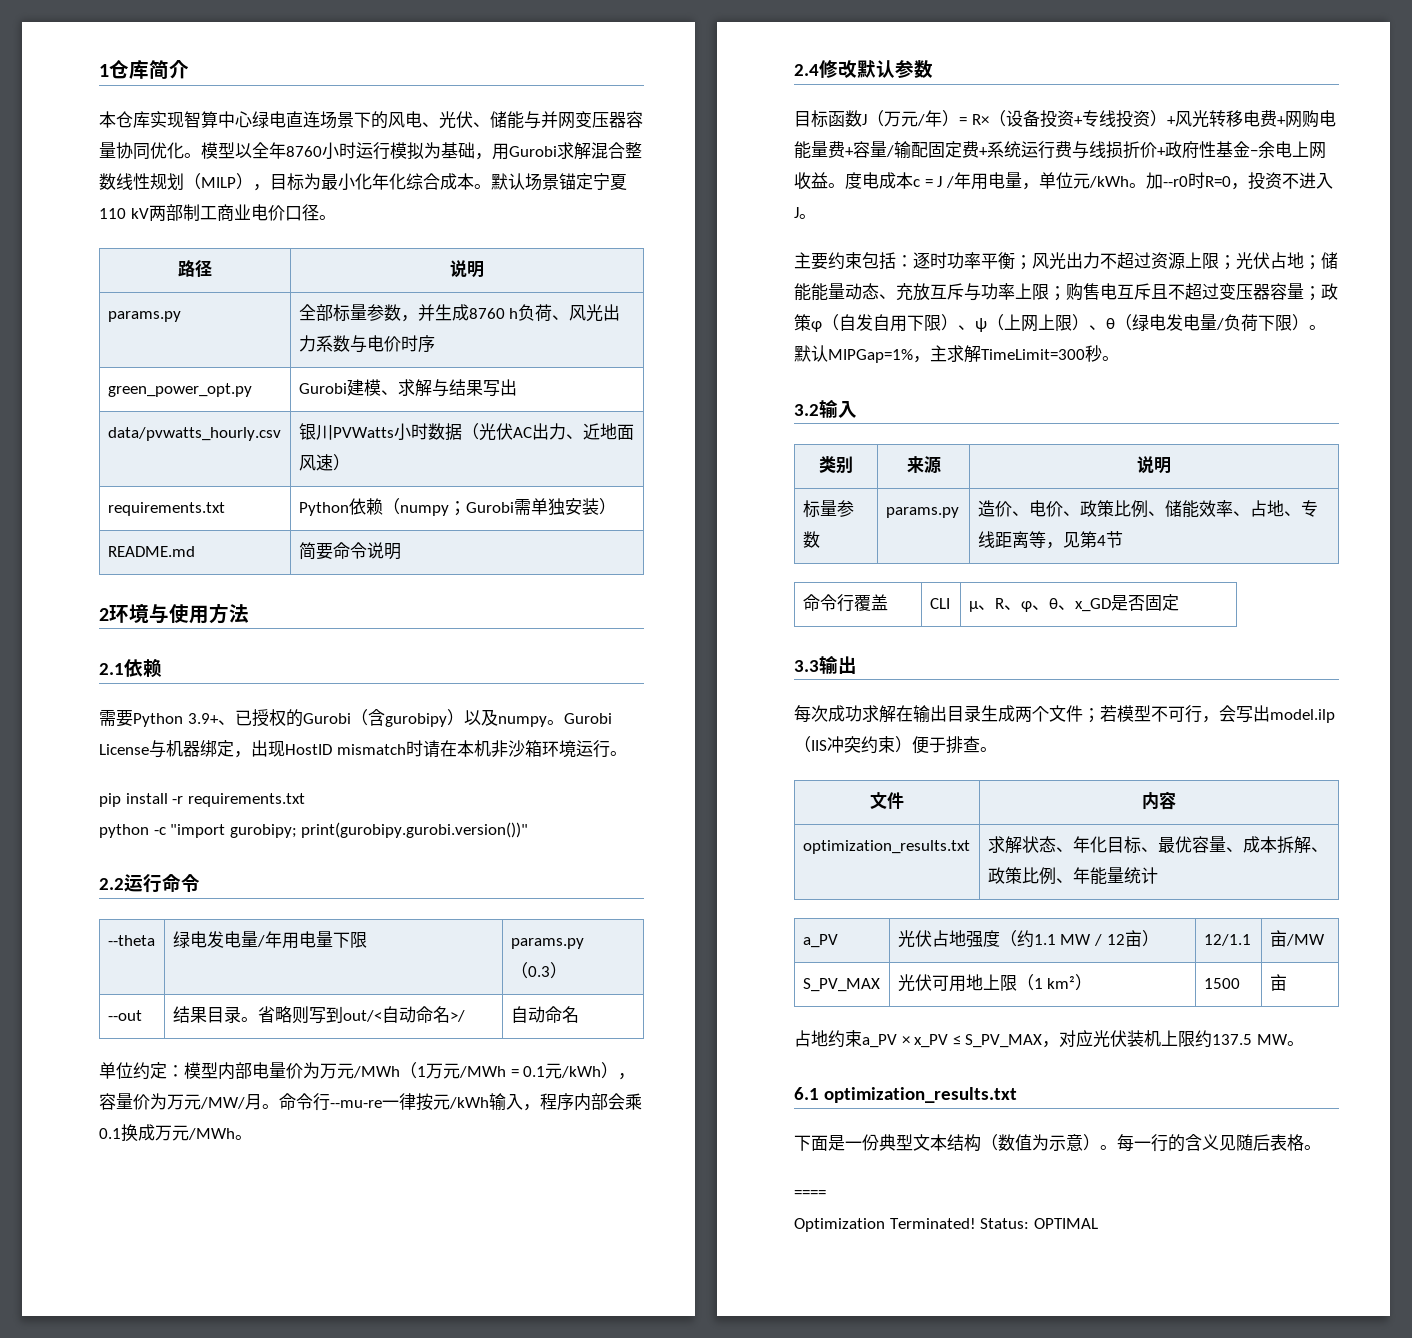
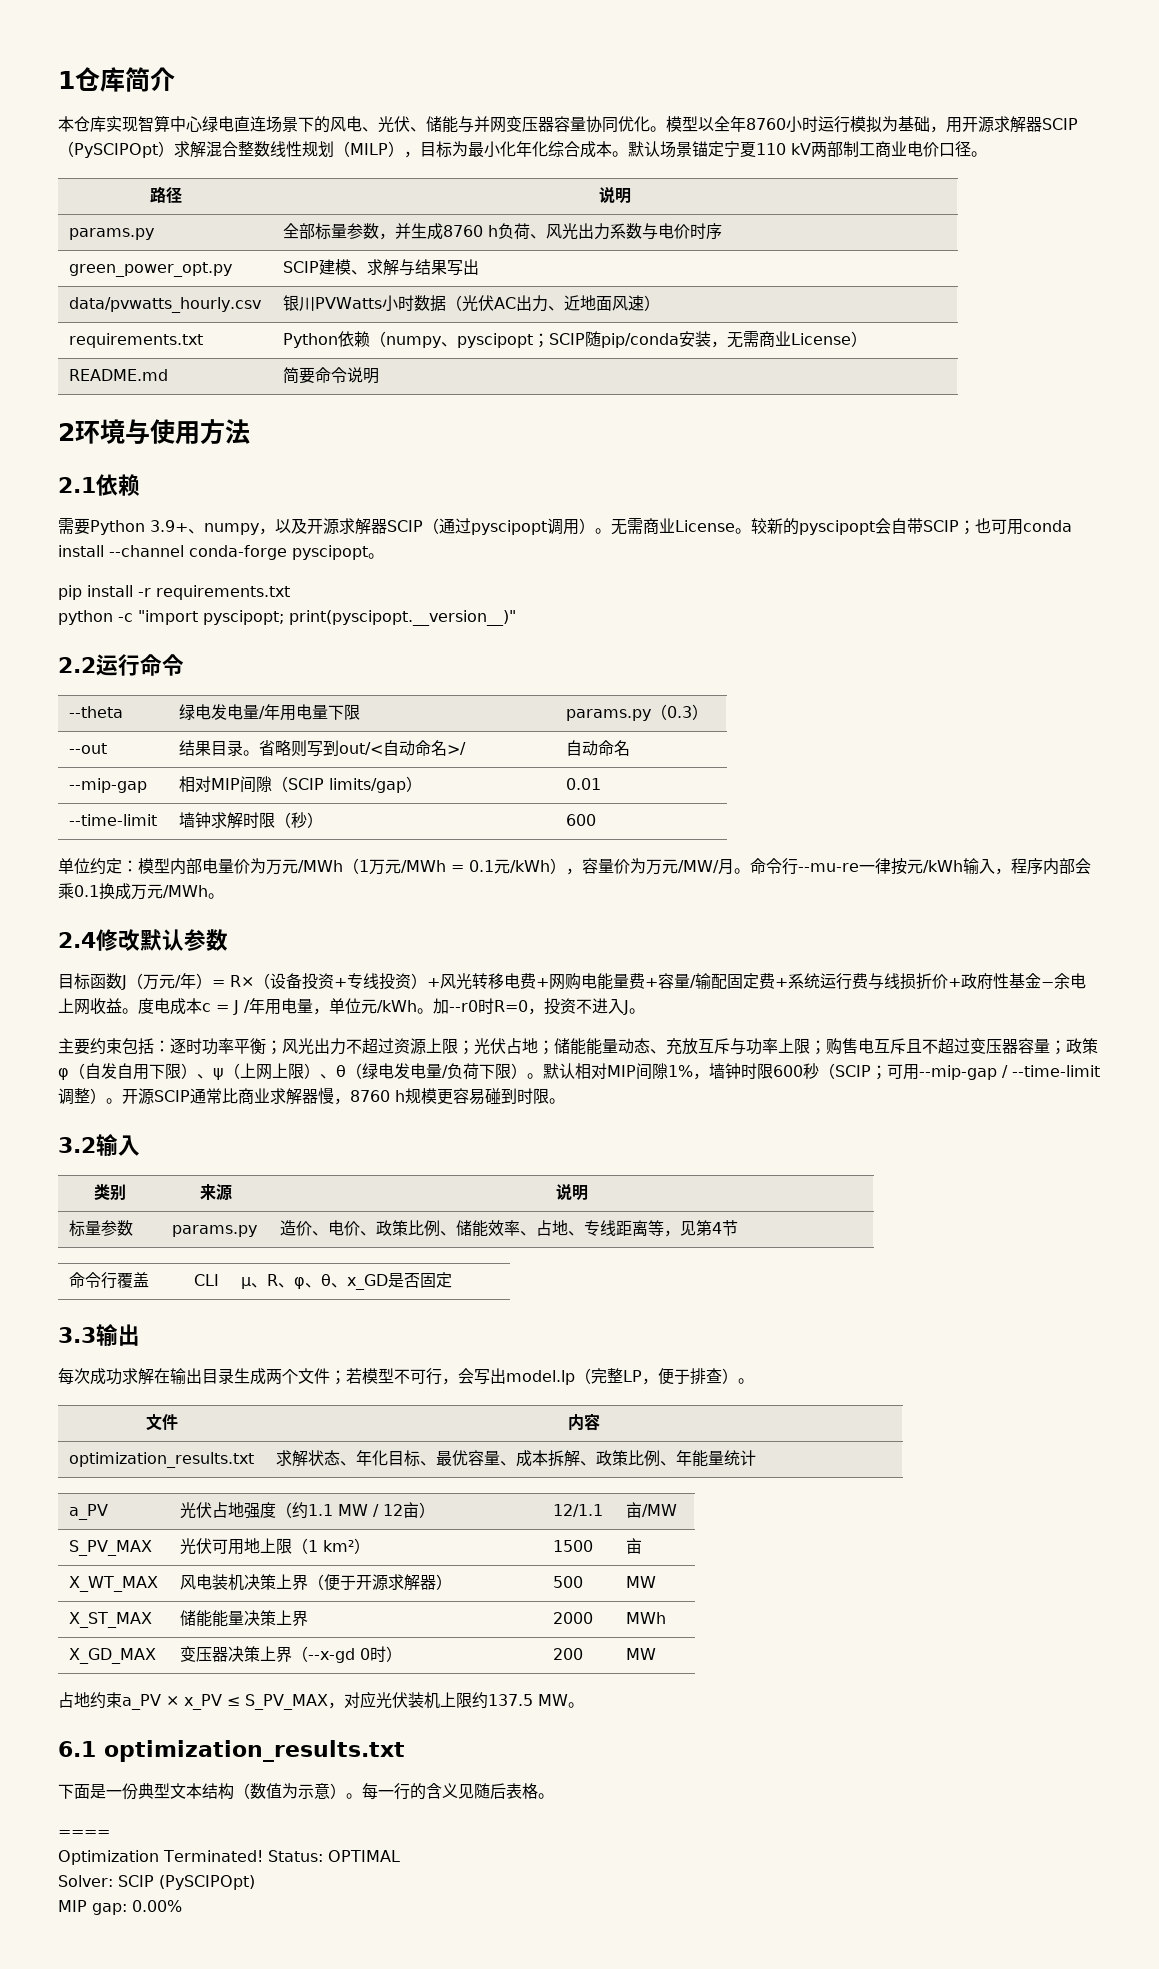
[509,146,557,157] Gurobi -> [962,116,1078,133] [58,141,174,158] 开源求解器SCIP（PySCIPOpt）
[298,383,347,394] Gurobi -> [282,261,319,273] SCIP
[448,498,599,516] ；Gurobi需单独安装 -> [440,331,851,348] 、pyscipopt；SCIP随pip/conda安装，无需商业License
[234,709,612,727] [99,740,610,758] 已授权的Gurobi（含gurobipy）以及numpy。Gurobi License与机器绑定，出现HostID mismatch时请在本机非沙箱环境运行 -> [204,518,1072,535] [58,545,368,560] numpy，以及开源求解器SCIP（通过pyscipopt调用）。无需商业License。较新的pyscipopt会自带SCIP；也可用conda install --channel conda-forge pyscipopt
[229,822,529,838] gurobipy; print(gurobipy.gurobi.version())" -> [203,610,516,626] pyscipopt; print(pyscipopt.__version__)"
(579, 1014) none -> [68,778,147,793] [178,776,422,793] [565,778,601,790] [68,814,157,826] [178,812,323,829] [565,814,596,826] // --mip-gap | 相对MIP间隙（SCIP limits/gap） | 0.01 // --time-limit | 墙钟求解时限（秒） | 600
[828,345,1102,363] MIPGap=1%，主求解TimeLimit=300秒 -> [575,1063,1100,1080] [58,1087,549,1105] 相对MIP间隙1%，墙钟时限600秒（SCIP；可用--mip-gap / --time-limit调整）。开源SCIP通常比商业求解器慢，8760 h规模更容易碰到时限
[1270,709,1335,723] [794,736,912,754] model.ilp（IIS冲突约束） -> [506,1368,658,1385] model.lp（完整LP，
(980, 744) none -> [722,1368,738,1384] ）
(1287, 982) none -> [68,1576,158,1592] [179,1574,452,1591] [552,1576,583,1588] [625,1576,656,1588] [68,1612,152,1628] [179,1610,308,1627] [552,1612,593,1624] [625,1612,666,1624] [68,1648,156,1664] [179,1646,402,1663] [552,1648,583,1660] [625,1648,656,1660] // X_WT_MAX | 风电装机决策上界（便于开源求解器） | 500 | MW // X_ST_MAX | 储能能量决策上界 | 2000 | MWh // X_GD_MAX | 变压器决策上界（--x-gd 0时） | 200 | MW
(1098, 1223) none -> [58,1875,255,1890] [58,1900,182,1915] // Solver: SCIP (PySCIPOpt) // MIP gap: 0.00%

